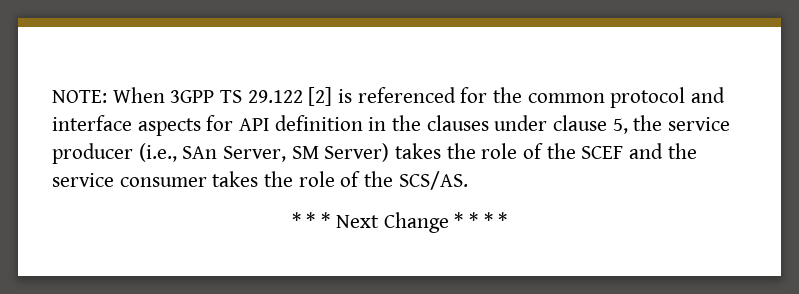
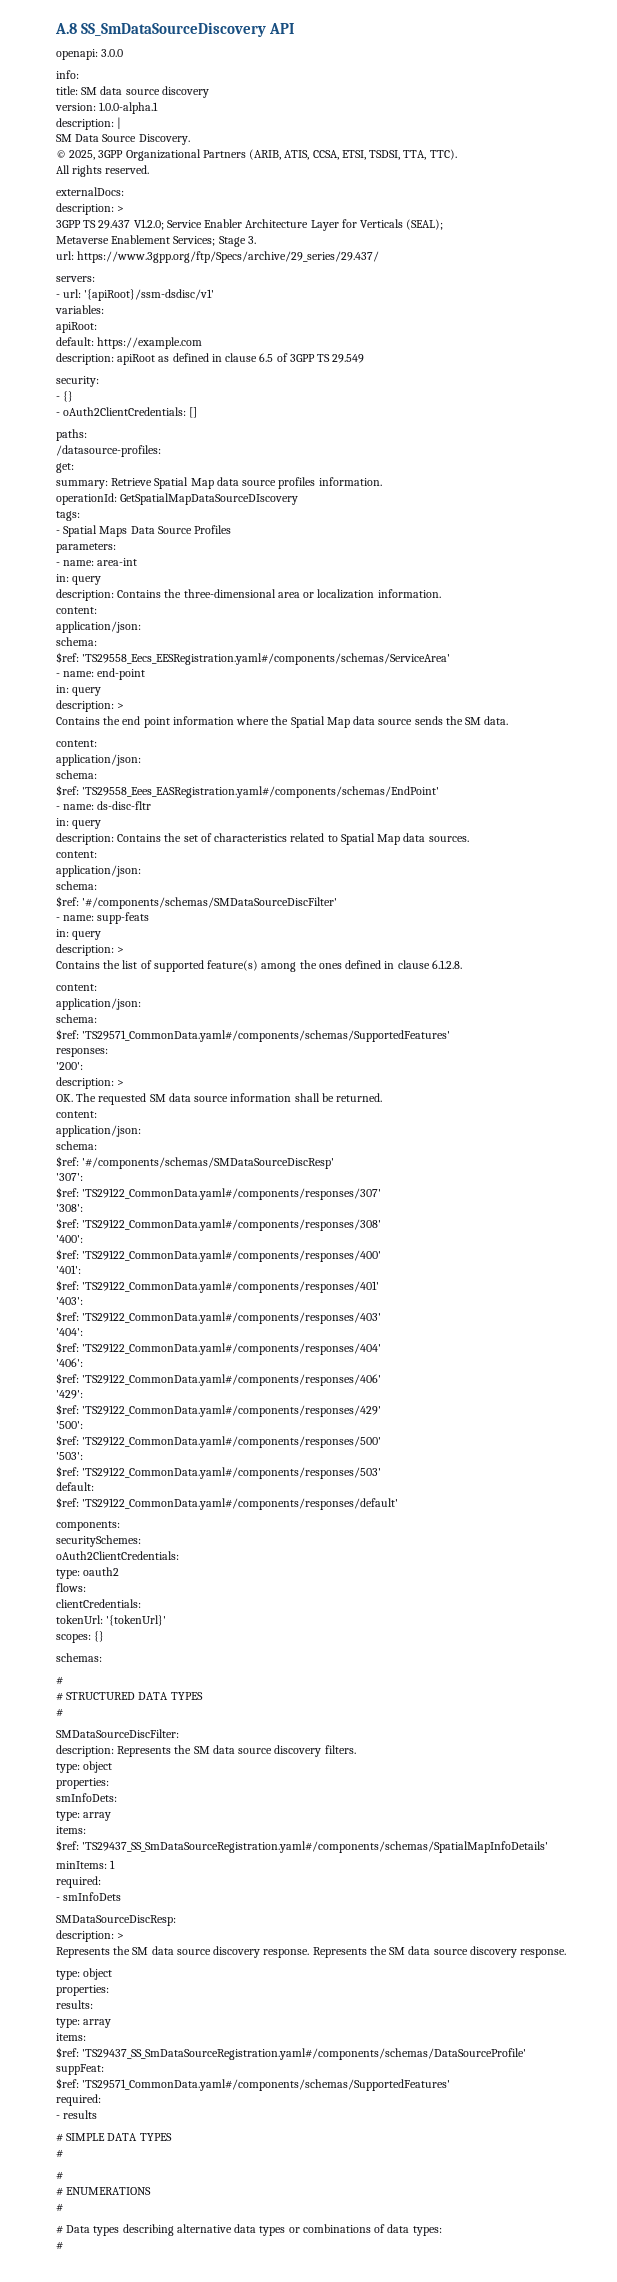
[52,87,726,108] [52,115,731,136] [52,143,697,164] [52,171,468,190] [291,212,508,233] NOTE: When 3GPP TS 29.122 [2] is referenced for the common protocol and interface aspects for API definition in the clauses under clause 5, the service producer (i.e., SAn Server, SM Server) takes the role of the SCEF and the service consumer takes the role of the SCS/AS. // * * * Next Change * * * * -> [55,22,295,37] [56,49,124,60] [56,70,79,79] [56,86,209,98] [55,102,159,114] [56,117,122,130] [56,134,190,145] [56,149,457,161] [56,165,150,177] [56,187,124,196] [56,203,125,215] [56,219,444,231] [56,235,256,247] [56,251,380,263] [56,276,95,282] [56,289,215,301] [55,305,104,314] [56,322,97,333] [56,337,203,349] [56,353,365,365] [56,376,99,387] [56,391,74,402] [56,407,198,418] [56,429,87,441] [56,445,161,457] [56,463,74,473] [56,477,382,489] [56,493,299,505] [56,511,80,521] [56,525,232,537] [56,543,116,553] [56,558,138,566] [56,574,102,585] [56,589,441,601] [56,607,97,614] [56,621,141,633] [56,637,97,646] [56,652,451,665] [56,668,146,680] [56,685,102,696] [56,700,125,712] [56,716,509,728] [56,740,97,747] [56,754,141,766] [56,770,97,779] [56,785,440,798] [56,801,152,810] [56,818,102,829] [56,833,469,845] [56,851,97,858] [56,865,141,877] [56,881,97,890] [56,896,338,909] [56,912,150,924] [56,929,102,940] [56,944,125,956] [56,960,462,972] [56,984,97,991] [56,998,141,1010] [56,1014,97,1023] [56,1029,451,1042] [56,1048,108,1057] [56,1062,83,1070] [56,1077,125,1089] [56,1093,383,1105] [56,1111,97,1118] [56,1125,141,1137] [56,1141,97,1150] [56,1156,335,1169] [56,1173,83,1181] [56,1187,382,1200] [56,1204,83,1212] [56,1218,382,1231] [56,1235,83,1243] [56,1249,382,1262] [56,1265,81,1274] [56,1280,380,1293] [56,1297,83,1305] [56,1311,382,1324] [56,1328,83,1336] [56,1342,382,1355] [56,1358,83,1367] [56,1373,382,1386] [56,1390,83,1399] [56,1404,382,1417] [56,1421,83,1429] [56,1435,382,1448] [56,1452,83,1460] [56,1466,382,1479] [56,1482,94,1491] [56,1497,399,1510] [56,1521,120,1531] [56,1535,141,1547] [56,1551,179,1560] [56,1567,120,1579] [56,1583,86,1592] [56,1599,141,1608] [56,1615,167,1626] [56,1631,105,1643] [56,1653,102,1662] [56,1676,63,1685] [56,1692,203,1701] [56,1708,63,1717] [56,1729,179,1738] [56,1745,356,1757] [56,1761,113,1773] [56,1778,109,1789] [56,1793,117,1802] [56,1811,112,1821] [56,1826,86,1834] [56,1840,549,1853] [56,1860,116,1869] [56,1876,101,1888] [56,1892,122,1901] [56,1915,176,1926] [56,1930,125,1942] [56,1946,567,1958] [56,1968,113,1980] [56,1985,109,1996] [56,2000,93,2009] [56,2018,112,2028] [56,2033,86,2041] [56,2047,527,2060] [56,2064,104,2075] [56,2078,451,2091] [56,2094,101,2106] [56,2110,98,2119] [56,2133,172,2142] [56,2149,63,2158] [56,2171,63,2180] [56,2187,152,2196] [56,2203,63,2212] [56,2224,442,2236] [56,2241,63,2250] A.8 SS_SmDataSourceDiscovery API // openapi: 3.0.0 // info: // title: SM data source discovery // version: 1.0.0-alpha.1 // description: | // SM Data Source Discovery. // © 2025, 3GPP Organizational Partners (ARIB, ATIS, CCSA, ETSI, TSDSI, TTA, TTC). // All rights reserved. // externalDocs: // description: > // 3GPP TS 29.437 V1.2.0; Service Enabler Architecture Layer for Verticals (SEAL); // Metaverse Enablement Services; Stage 3. // url: https://www.3gpp.org/ftp/Specs/archive/29_series/29.437/ // servers: // - url: '{apiRoot}/ssm-dsdisc/v1' // variables: // apiRoot: // default: https://example.com // description: apiRoot as defined in clause 6.5 of 3GPP TS 29.549 // security: // - {} // - oAuth2ClientCredentials: [] // paths: // /datasource-profiles: // get: // summary: Retrieve Spatial Map data source profiles information. // operationId: GetSpatialMapDataSourceDIscovery // tags: // - Spatial Maps Data Source Profiles // parameters: // - name: area-int // in: query // description: Contains the three-dimensional area or localization information. // content: // application/json: // schema: // $ref: 'TS29558_Eecs_EESRegistration.yaml#/components/schemas/ServiceArea' // - name: end-point // in: query // description: > // Contains the end point information where the Spatial Map data source sends the SM data. // content: // application/json: // schema: // $ref: 'TS29558_Eees_EASRegistration.yaml#/components/schemas/EndPoint' // - name: ds-disc-fltr // in: query // description: Contains the set of characteristics related to Spatial Map data sources. // content: // application/json: // schema: // $ref: '#/components/schemas/SMDataSourceDiscFilter' // - name: supp-feats // in: query // description: > // Contains the list of supported feature(s) among the ones defined in clause 6.1.2.8. // content: // application/json: // schema: // $ref: 'TS29571_CommonData.yaml#/components/schemas/SupportedFeatures' // responses: // '200': // description: > // OK. The requested SM data source information shall be returned. // content: // application/json: // schema: // $ref: '#/components/schemas/SMDataSourceDiscResp' // '307': // $ref: 'TS29122_CommonData.yaml#/components/responses/307' // '308': // $ref: 'TS29122_CommonData.yaml#/components/responses/308' // '400': // $ref: 'TS29122_CommonData.yaml#/components/responses/400' // '401': // $ref: 'TS29122_CommonData.yaml#/components/responses/401' // '403': // $ref: 'TS29122_CommonData.yaml#/components/responses/403' // '404': // $ref: 'TS29122_CommonData.yaml#/components/responses/404' // '406': // $ref: 'TS29122_CommonData.yaml#/components/responses/406' // '429': // $ref: 'TS29122_CommonData.yaml#/components/responses/429' // '500': // $ref: 'TS29122_CommonData.yaml#/components/responses/500' // '503': // $ref: 'TS29122_CommonData.yaml#/components/responses/503' // default: // $ref: 'TS29122_CommonData.yaml#/components/responses/default' // components: // securitySchemes: // oAuth2ClientCredentials: // type: oauth2 // flows: // clientCredentials: // tokenUrl: '{tokenUrl}' // scopes: {} // schemas: // # // # STRUCTURED DATA TYPES // # // SMDataSourceDiscFilter: // description: Represents the SM data source discovery filters. // type: object // properties: // smInfoDets: // type: array // items: // $ref: 'TS29437_SS_SmDataSourceRegistration.yaml#/components/schemas/SpatialMapInfoDetails' // minItems: 1 // required: // - smInfoDets // SMDataSourceDiscResp: // description: > // Represents the SM data source discovery response. Represents the SM data source discovery response. // type: object // properties: // results: // type: array // items: // $ref: 'TS29437_SS_SmDataSourceRegistration.yaml#/components/schemas/DataSourceProfile' // suppFeat: // $ref: 'TS29571_CommonData.yaml#/components/schemas/SupportedFeatures' // required: // - results // # SIMPLE DATA TYPES // # // # // # ENUMERATIONS // # // # Data types describing alternative data types or combinations of data types: // #

